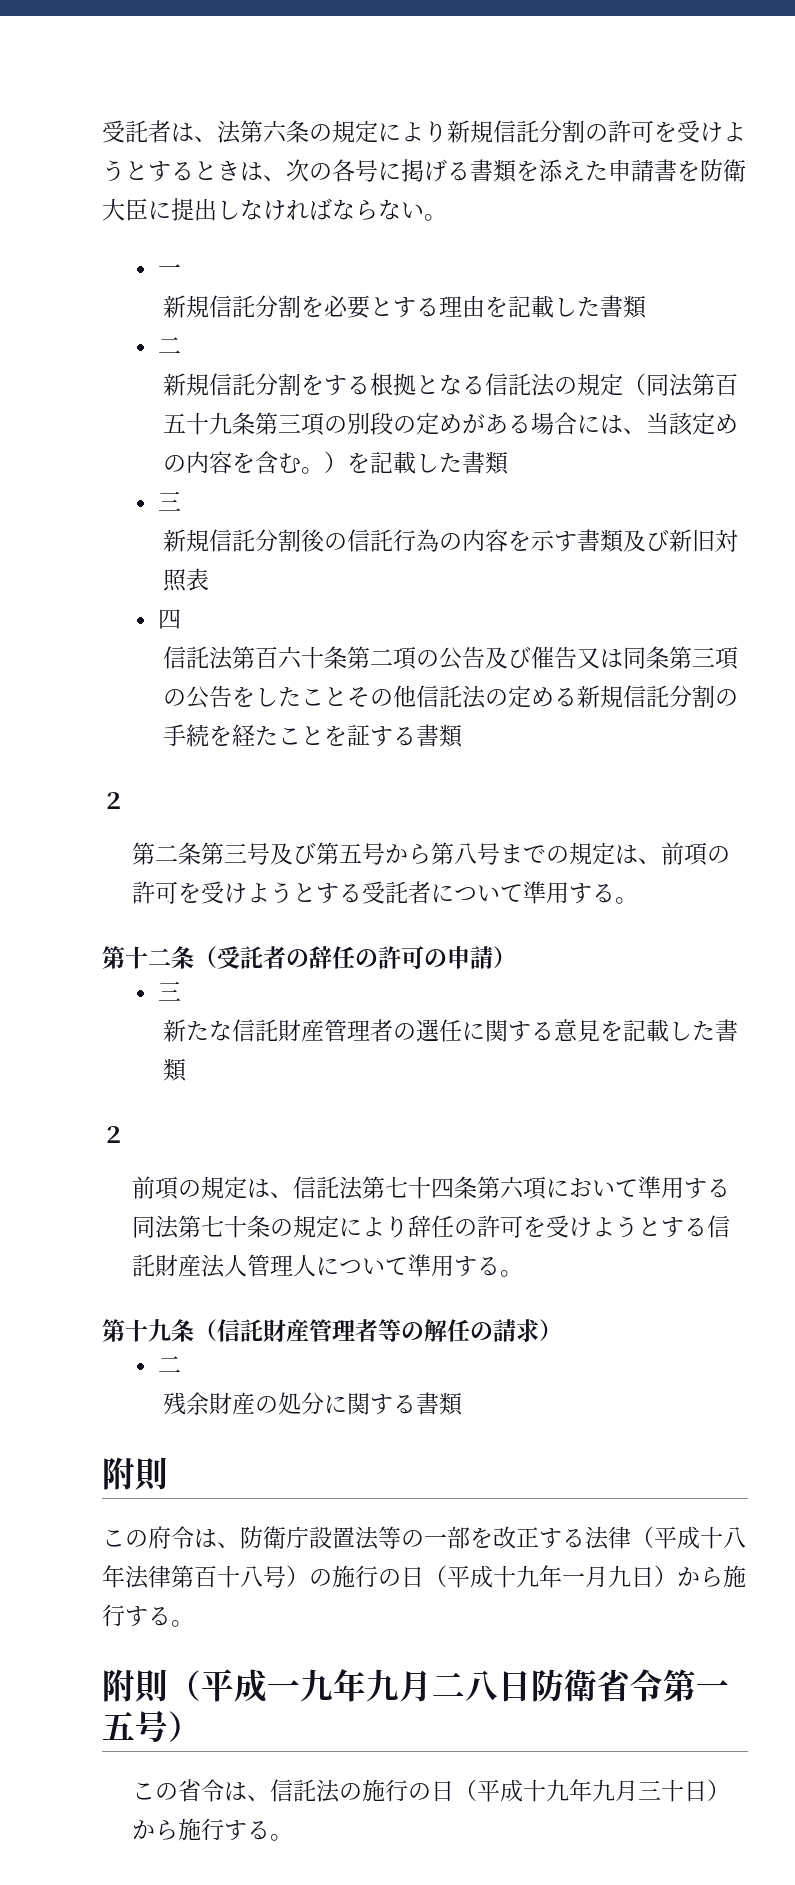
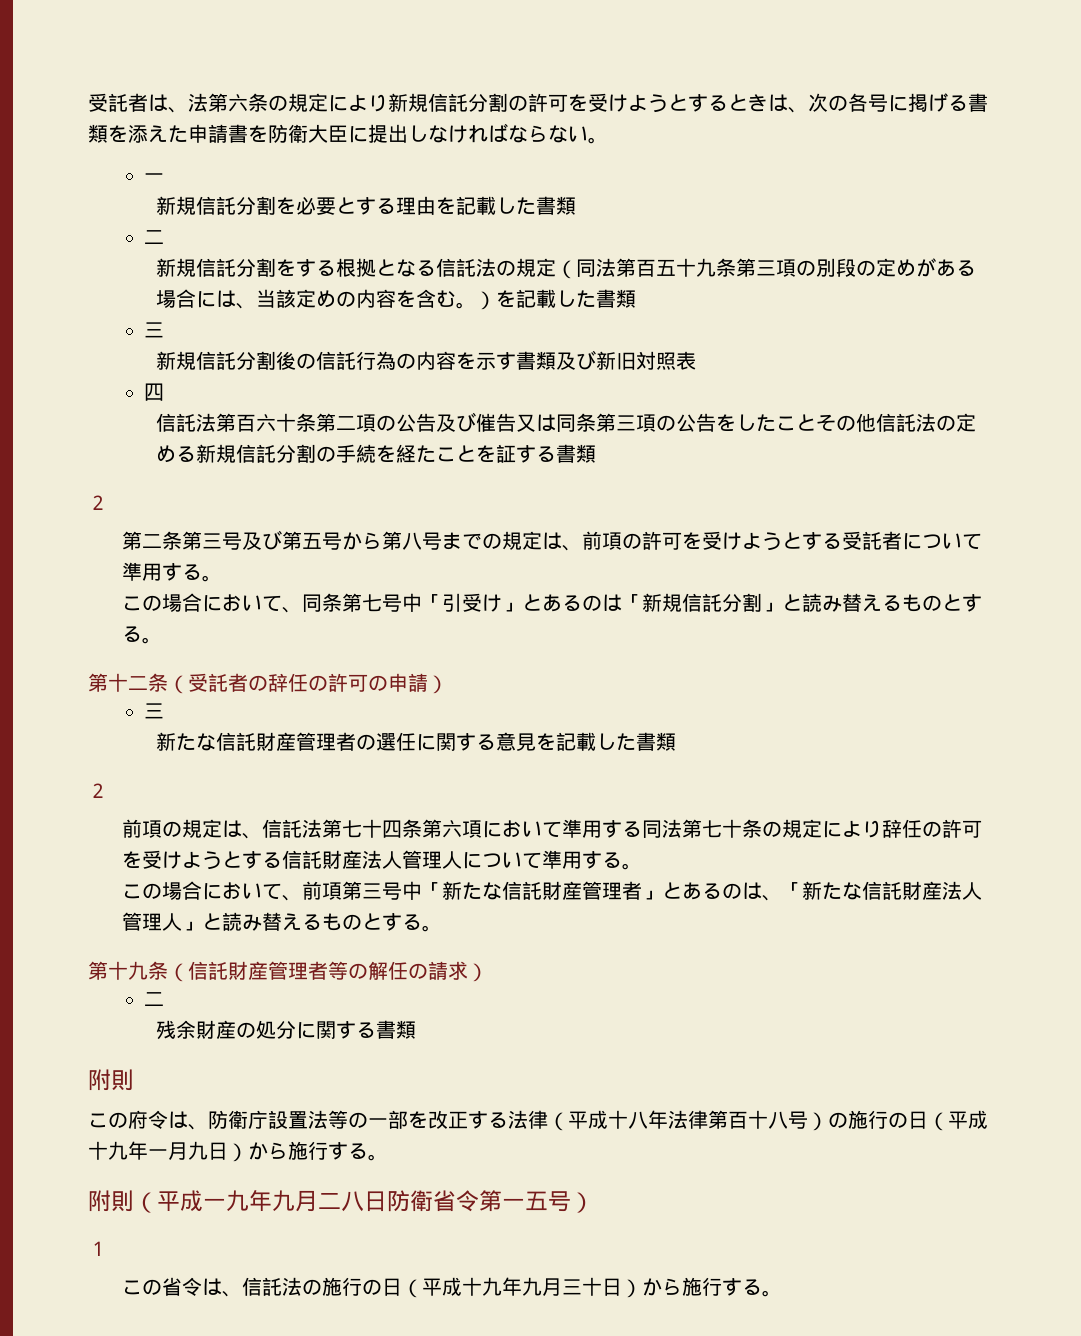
(639, 900) none -> [122,593,983,613] [122,626,163,644] // この場合において、同条第七号中「引受け」とあるのは「新規信託分割」と読み替えるものとする。
(524, 1273) none -> [122,881,983,901] [122,912,443,932] // この場合において、前項第三号中「新たな信託財産管理者」とあるのは、「新たな信託財産法人管理人」と読み替えるものとする。
(201, 1726) none -> [88,1241,108,1256] // １

